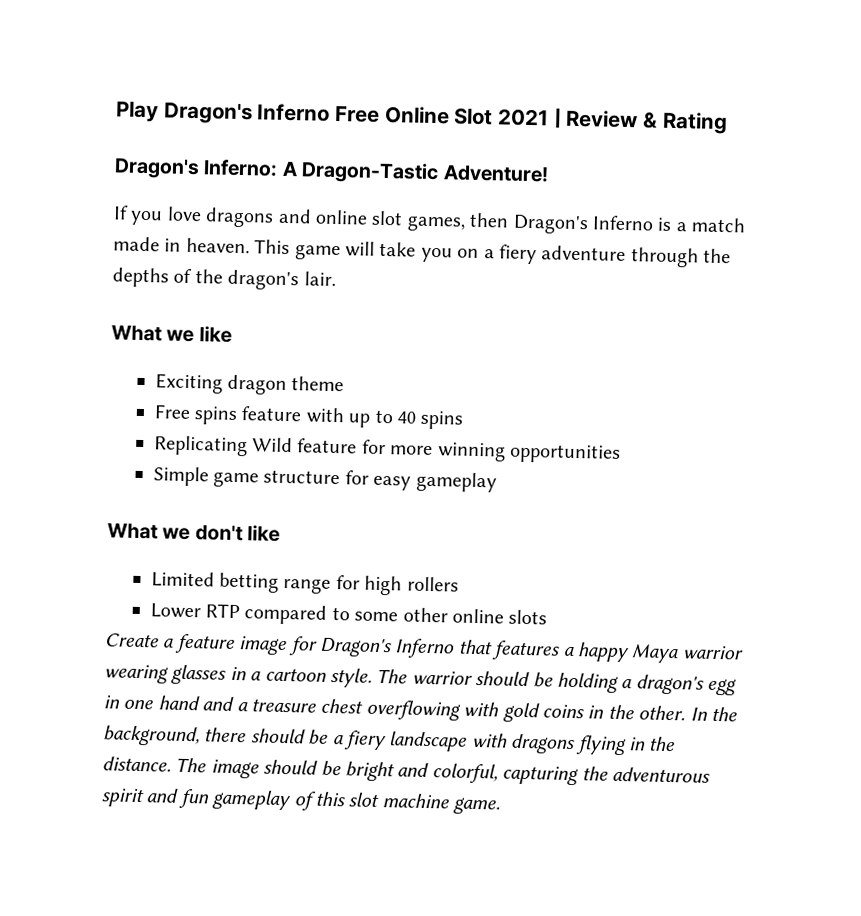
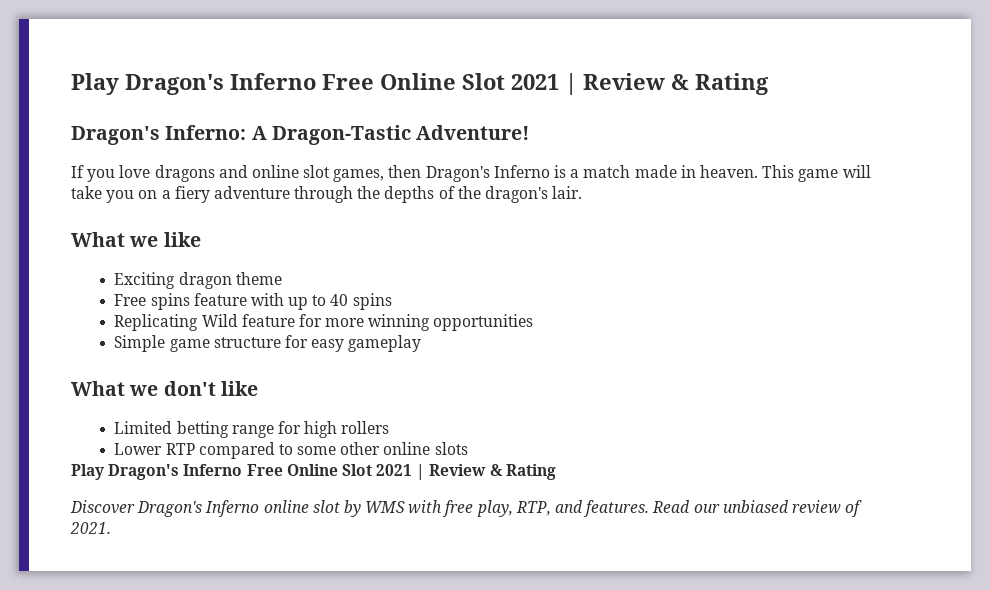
[105,633,744,664] [104,664,738,696] [103,695,737,723] [102,725,676,756] [102,756,710,786] [101,788,501,815] Create a feature image for Dragon's Inferno that features a happy Maya warrior wearing glasses in a cartoon style. The warrior should be holding a dragon's egg in one hand and a treasure chest overflowing with gold coins in the other. In the background, there should be a fiery landscape with dragons flying in the distance. The image should be bright and colorful, capturing the adventurous spirit and fun gameplay of this slot machine game. -> [71,464,556,480] [70,500,863,517] [70,522,111,534] Play Dragon's Inferno Free Online Slot 2021 | Review & Rating // Discover Dragon's Inferno online slot by WMS with free play, RTP, and features. Read our unbiased review of 2021.

